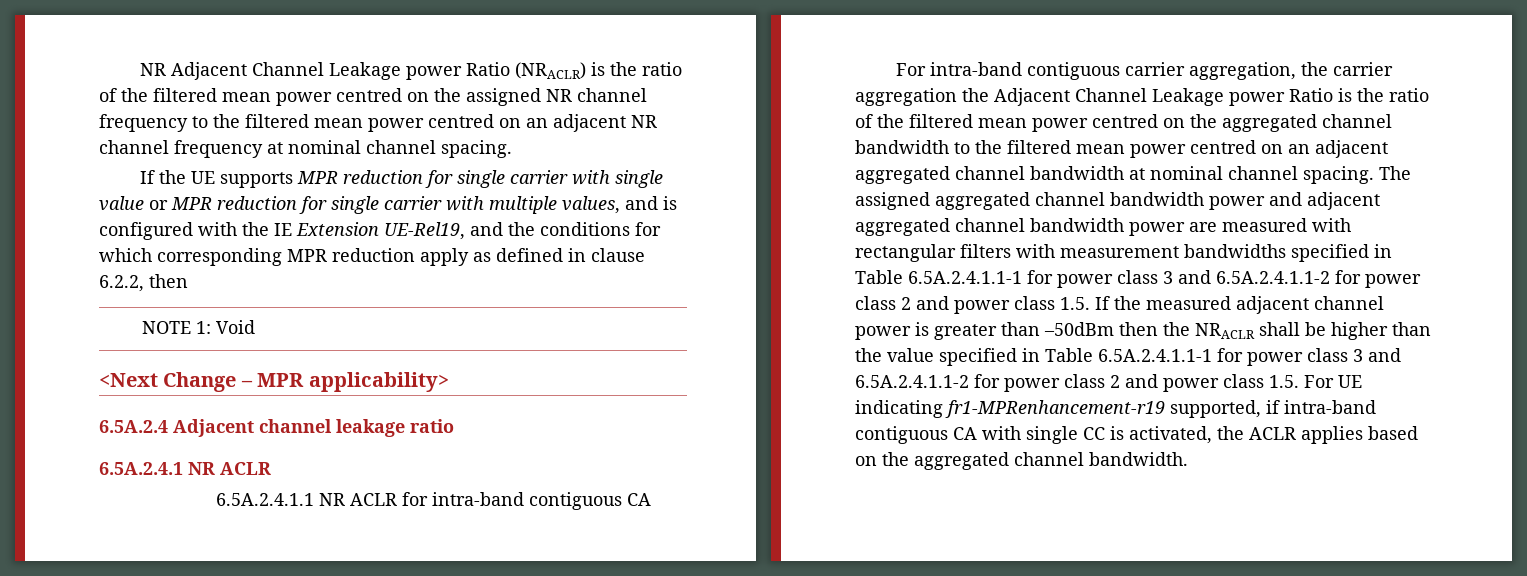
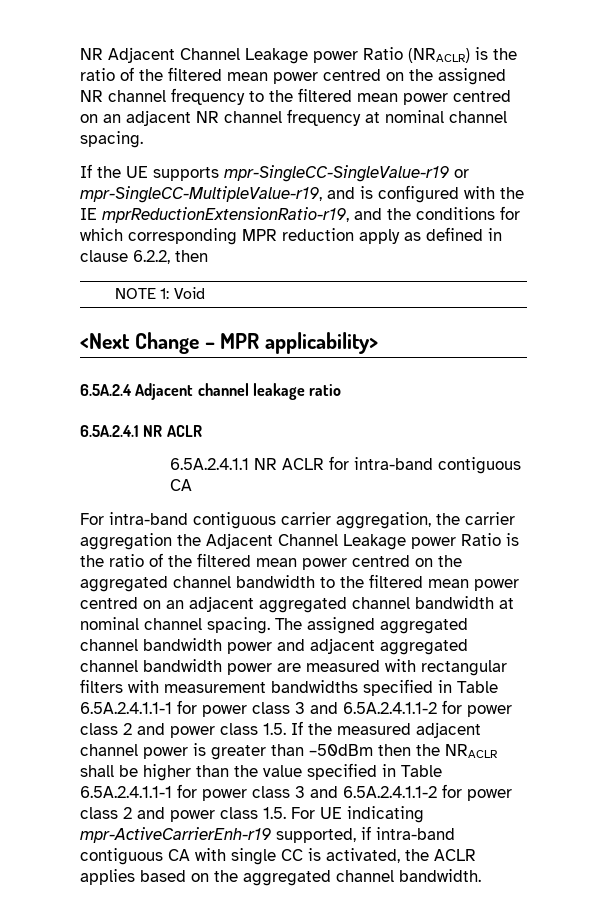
[296,170,663,188] [99,196,620,214] MPR reduction for single carrier with single value or MPR reduction for single carrier with multiple values, -> [224,165,469,182] [80,186,322,203] mpr-SingleCC-SingleValue-r19 or mpr-SingleCC-MultipleValue-r19,
[296,222,465,240] Extension UE-Rel19, -> [102,207,349,223] mprReductionExtensionRatio-r19,
[945,400,1165,418] fr1-MPRenhancement-r19 -> [80,827,271,843] mpr-ActiveCarrierEnh-r19

